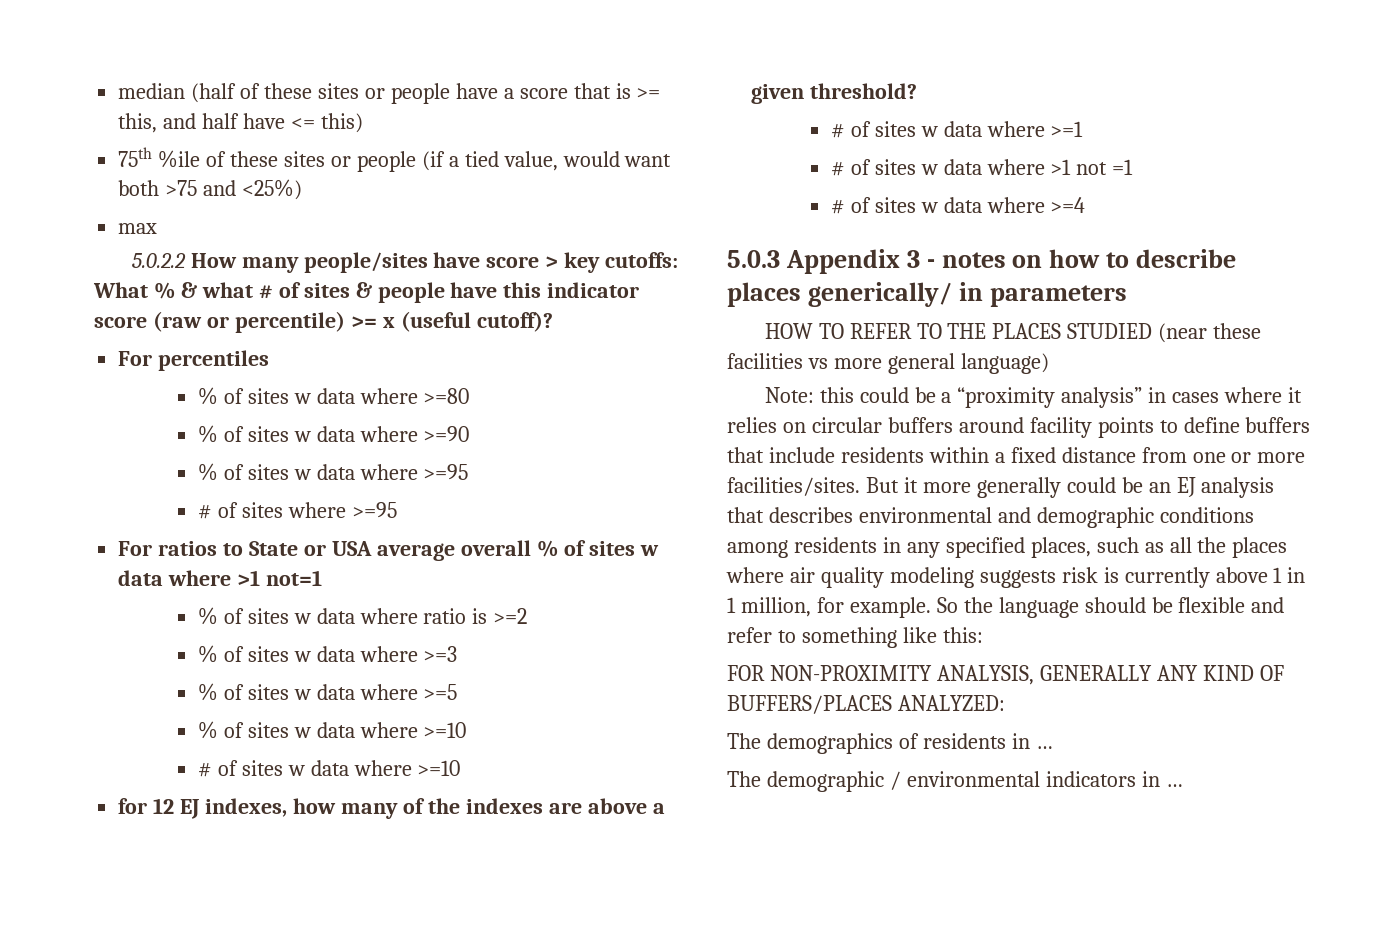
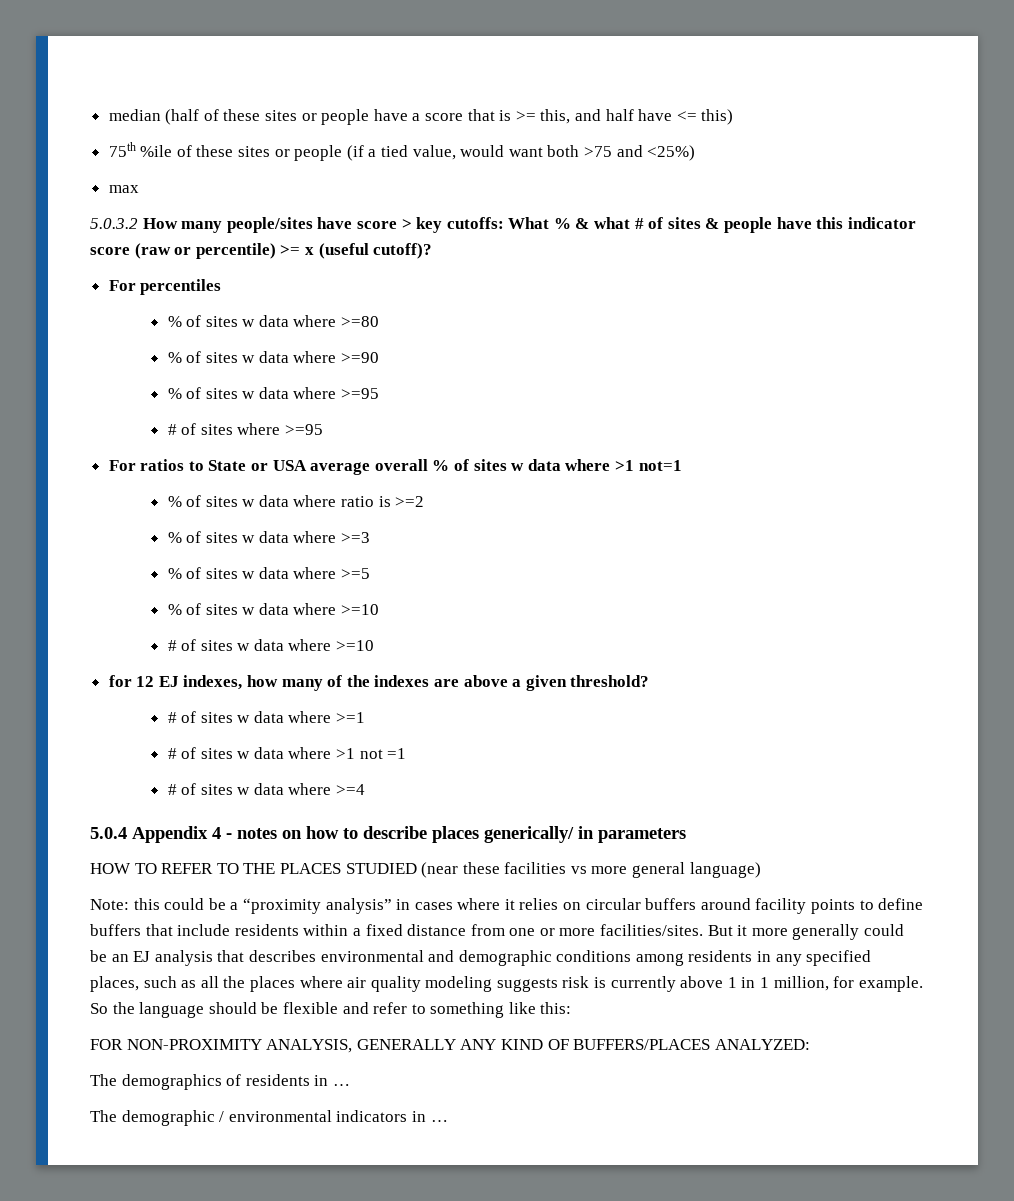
[131,253,186,268] 5.0.2.2 -> [90,218,138,229] 5.0.3.2
[727,249,920,274] 5.0.3 Appendix 3 -> [90,826,221,843] 5.0.4 Appendix 4

